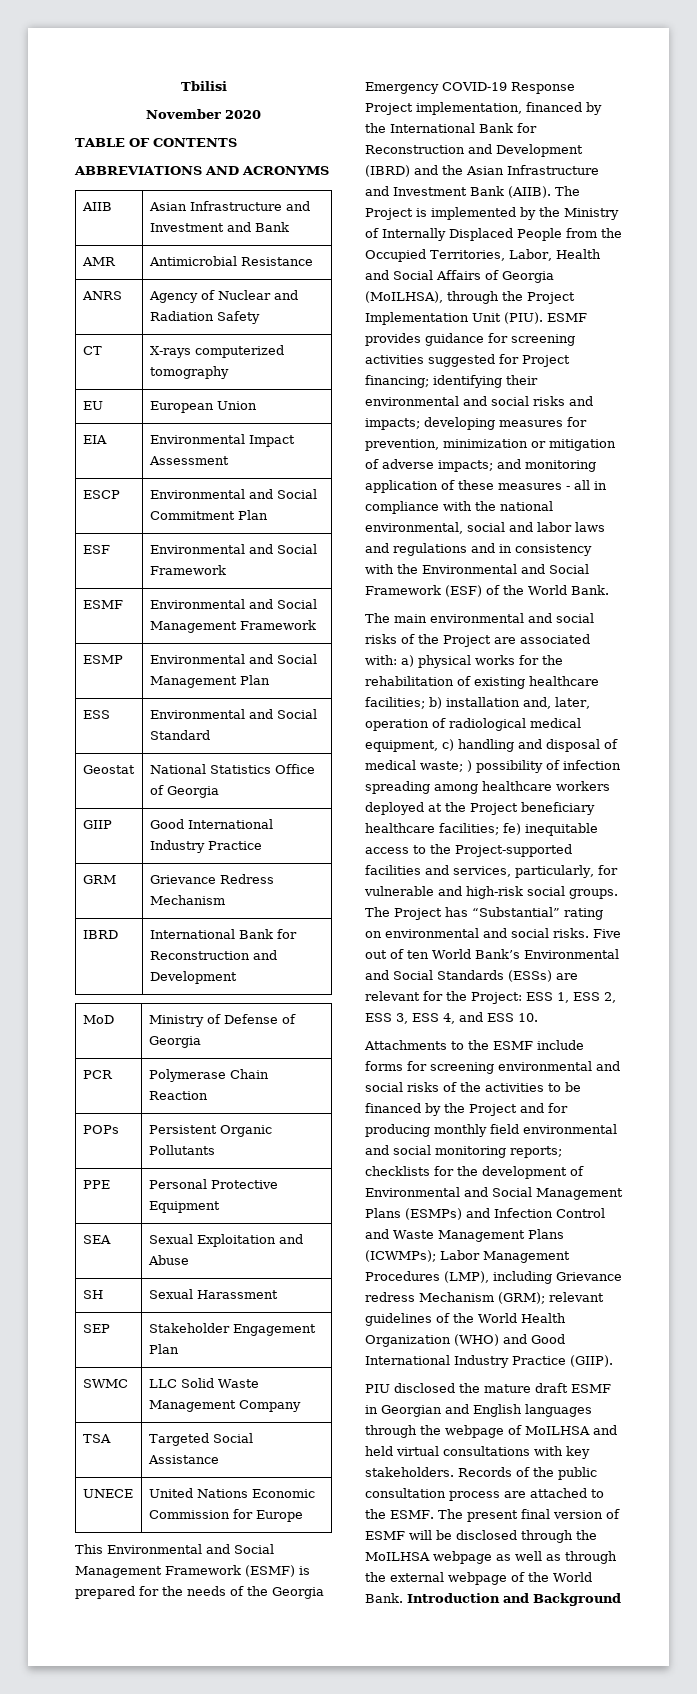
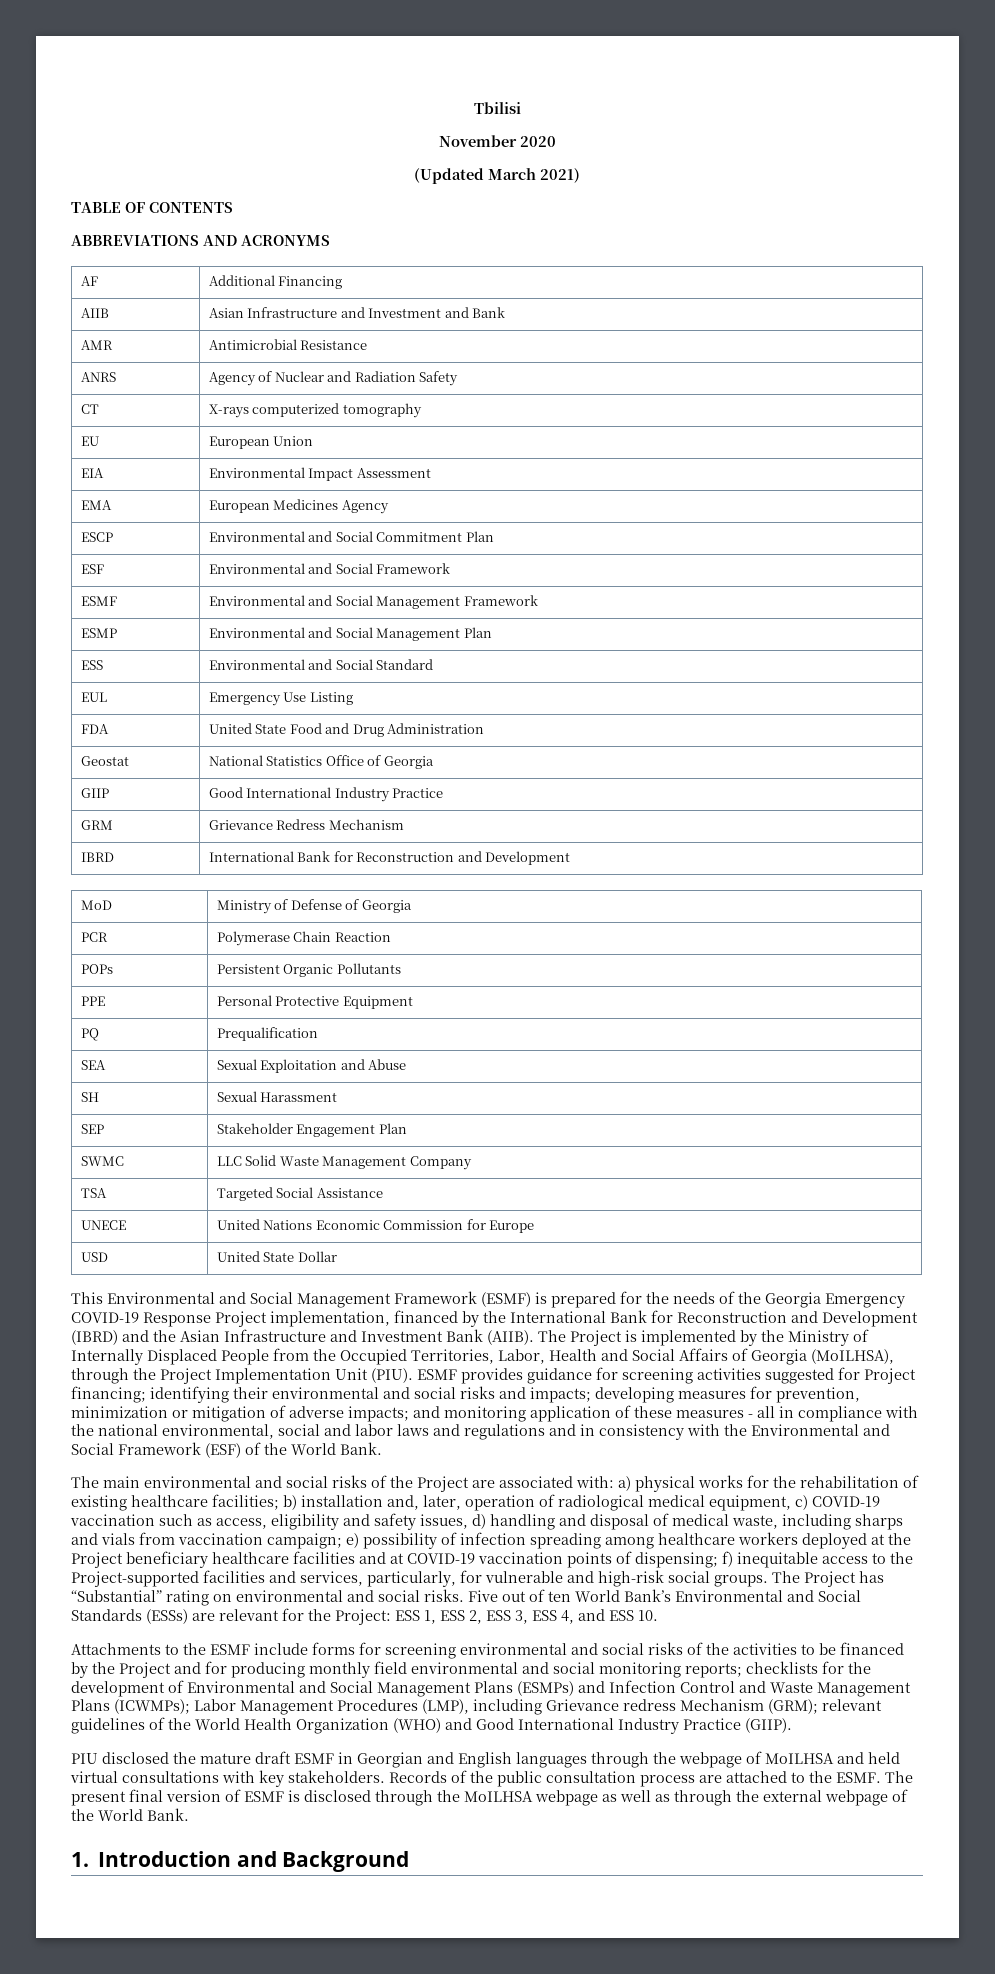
(261, 114) none -> [414,168,580,184] // (Updated March 2021)
(329, 170) none -> [80,276,98,286] [208,275,343,289] // AF | Additional Financing
(229, 460) none -> [80,500,112,510] [208,499,389,514] // EMA | European Medicines Agency
(210, 735) none -> [80,692,107,702] [208,692,353,706] [80,724,109,734] [208,723,485,737] // EUL | Emergency Use Listing // FDA | United State Food and Drug Administration
(220, 1207) none -> [80,1028,99,1041] [216,1027,318,1041] // PQ | Prequalification
(303, 1516) none -> [80,1252,108,1262] [216,1251,337,1262] // USD | United State Dollar
(454, 745) none -> [812,1496,880,1507] [70,1513,486,1530] COVID-19 vaccination such as access, eligibility and safety issues, d)
[420,760,472,772] waste; ) -> [732,1514,903,1530] [71,1532,359,1549] waste, including sharps and vials from vaccination campaign; e)
[439,823,521,835] facilities; fe) -> [293,1551,733,1568] facilities and at COVID-19 vaccination points of dispensing; f)
[409,1530,452,1540] will be -> [288,1790,300,1802] is
(403, 1598) none -> [71,1852,89,1867] // 1.

